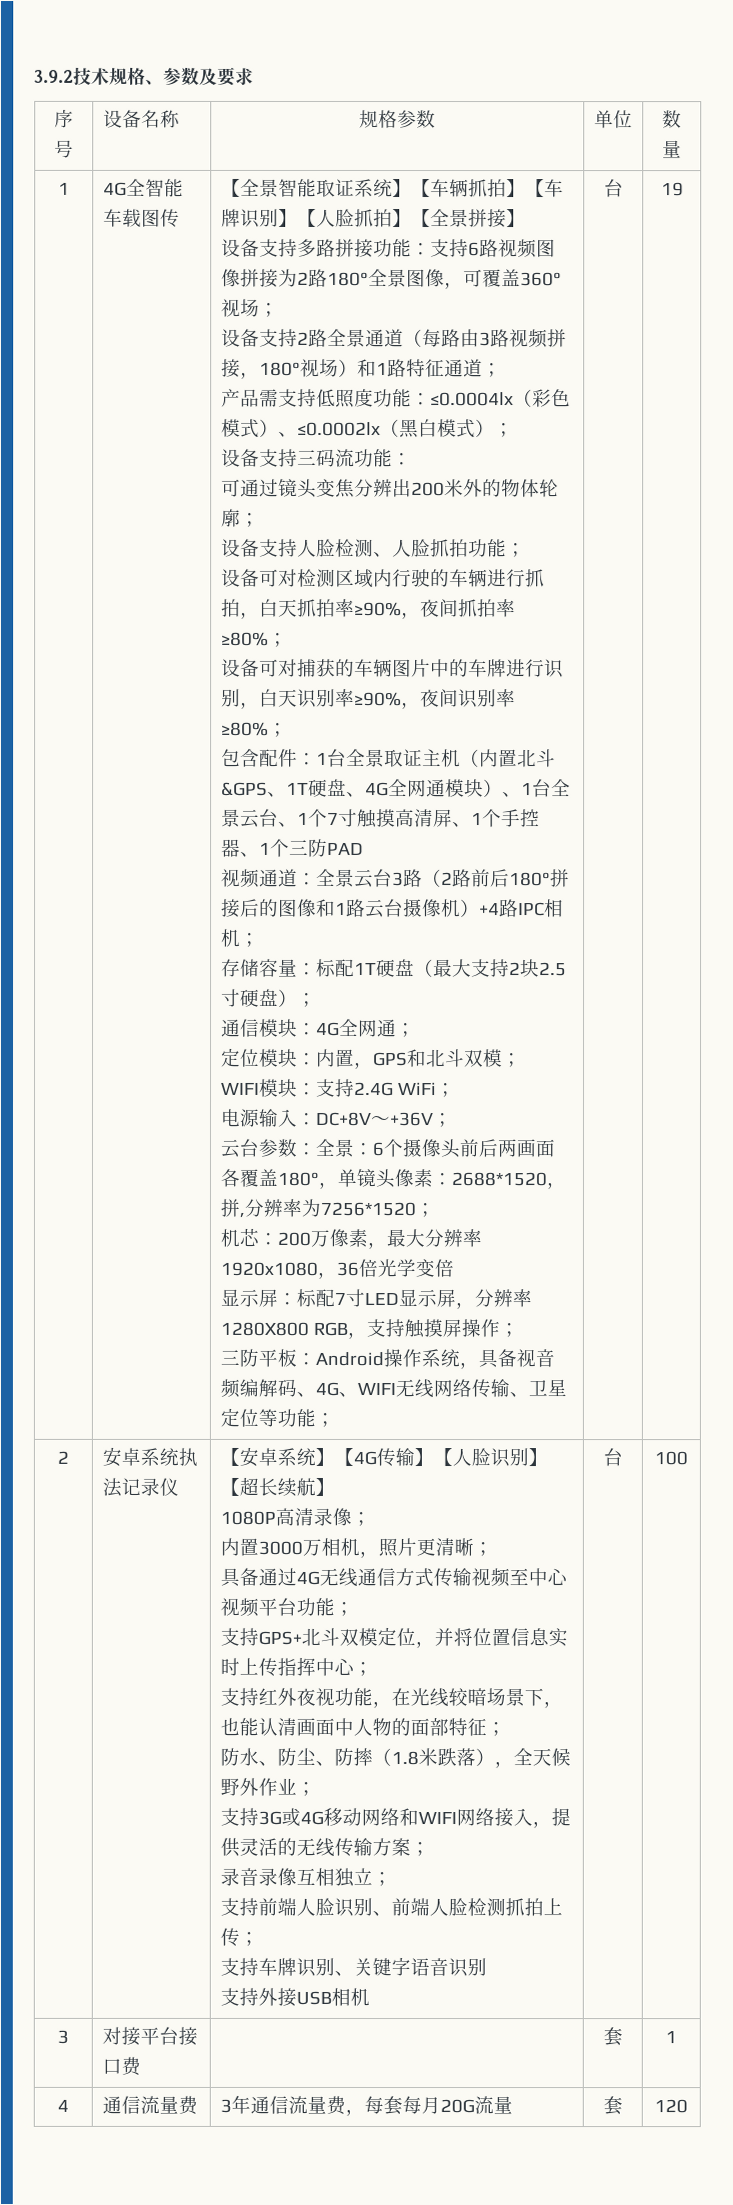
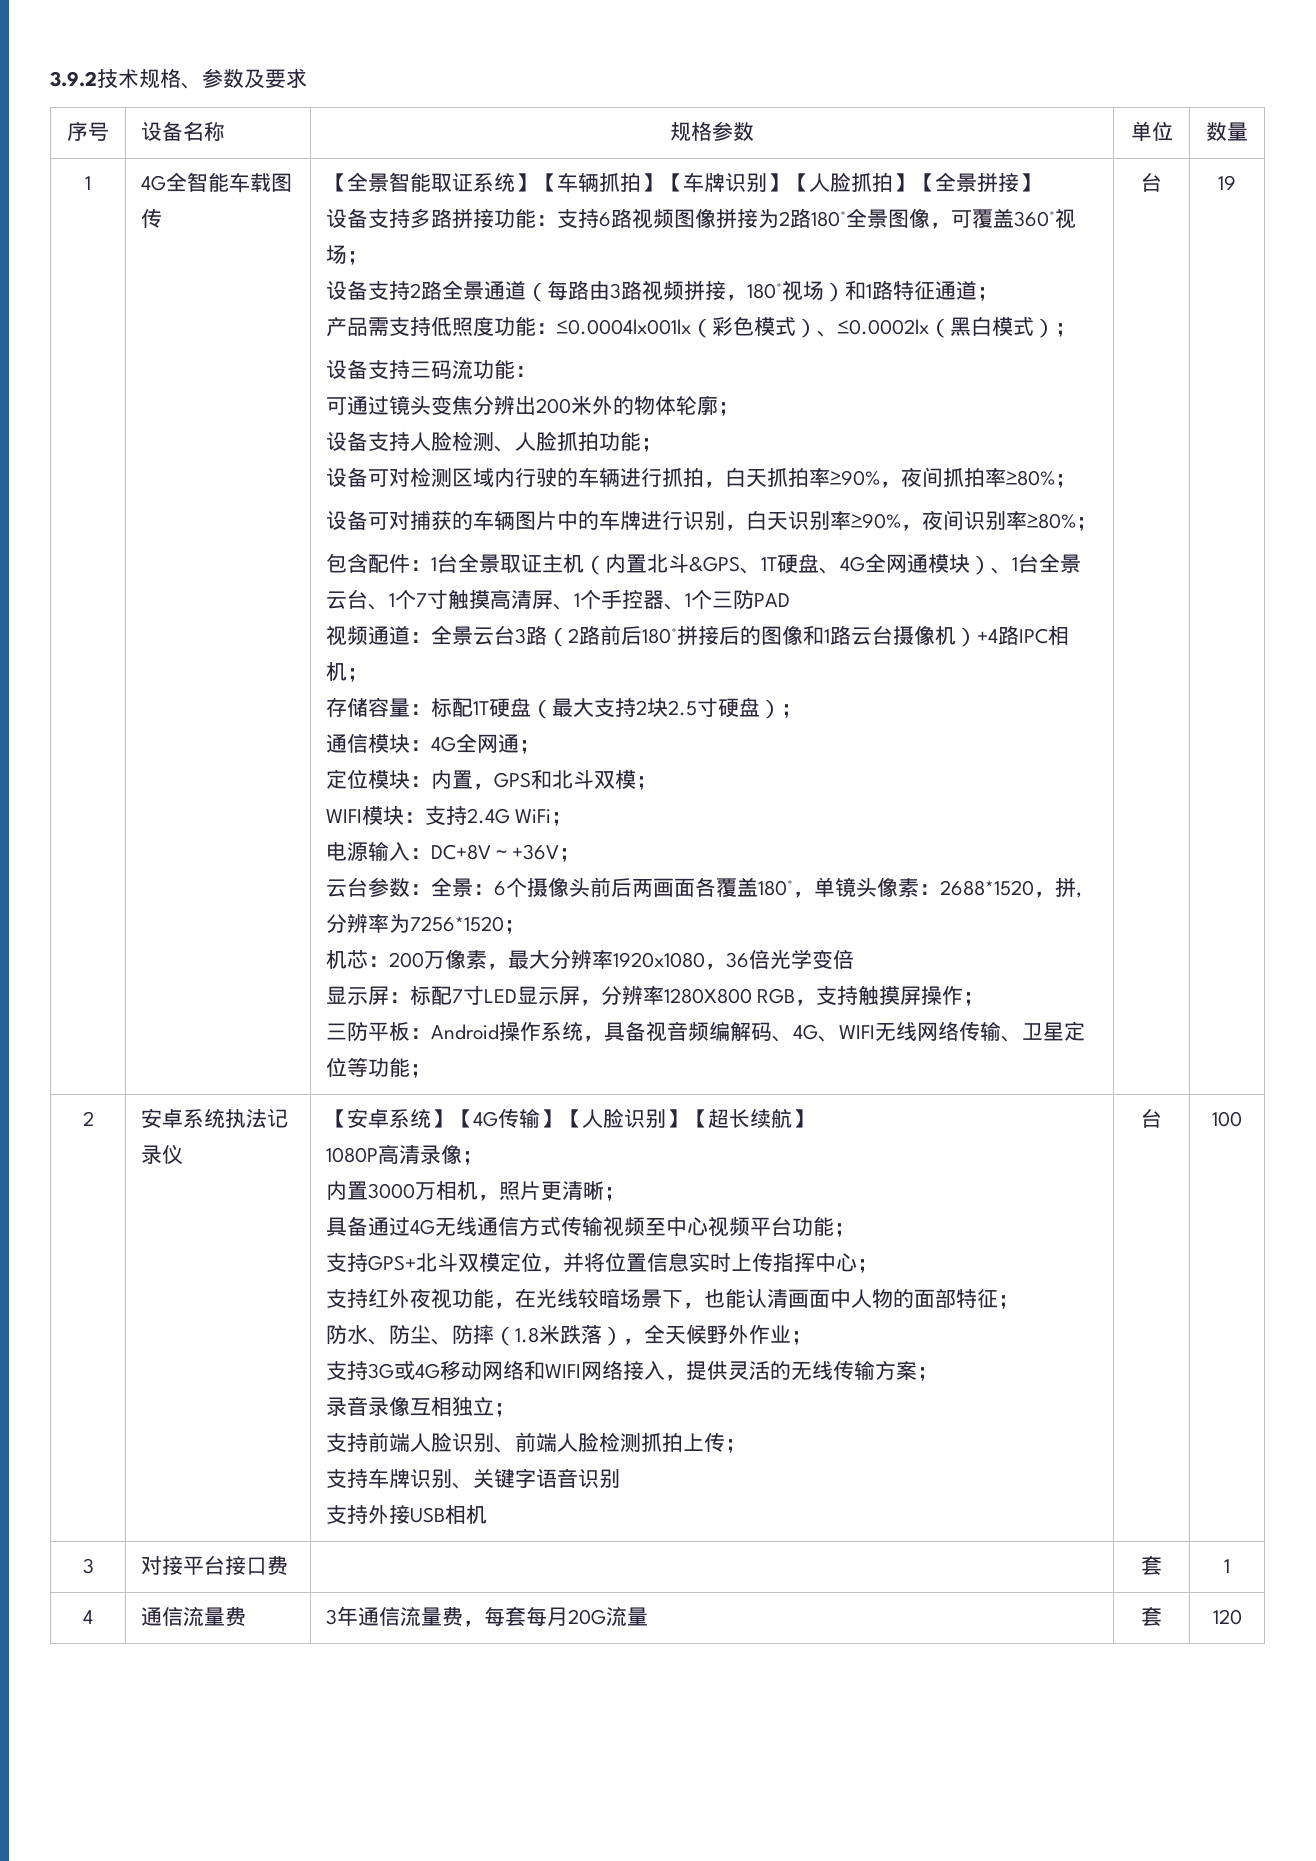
[429,392,514,407] ≤0.0004lx -> [555,319,691,335] ≤0.0004lx001lx

